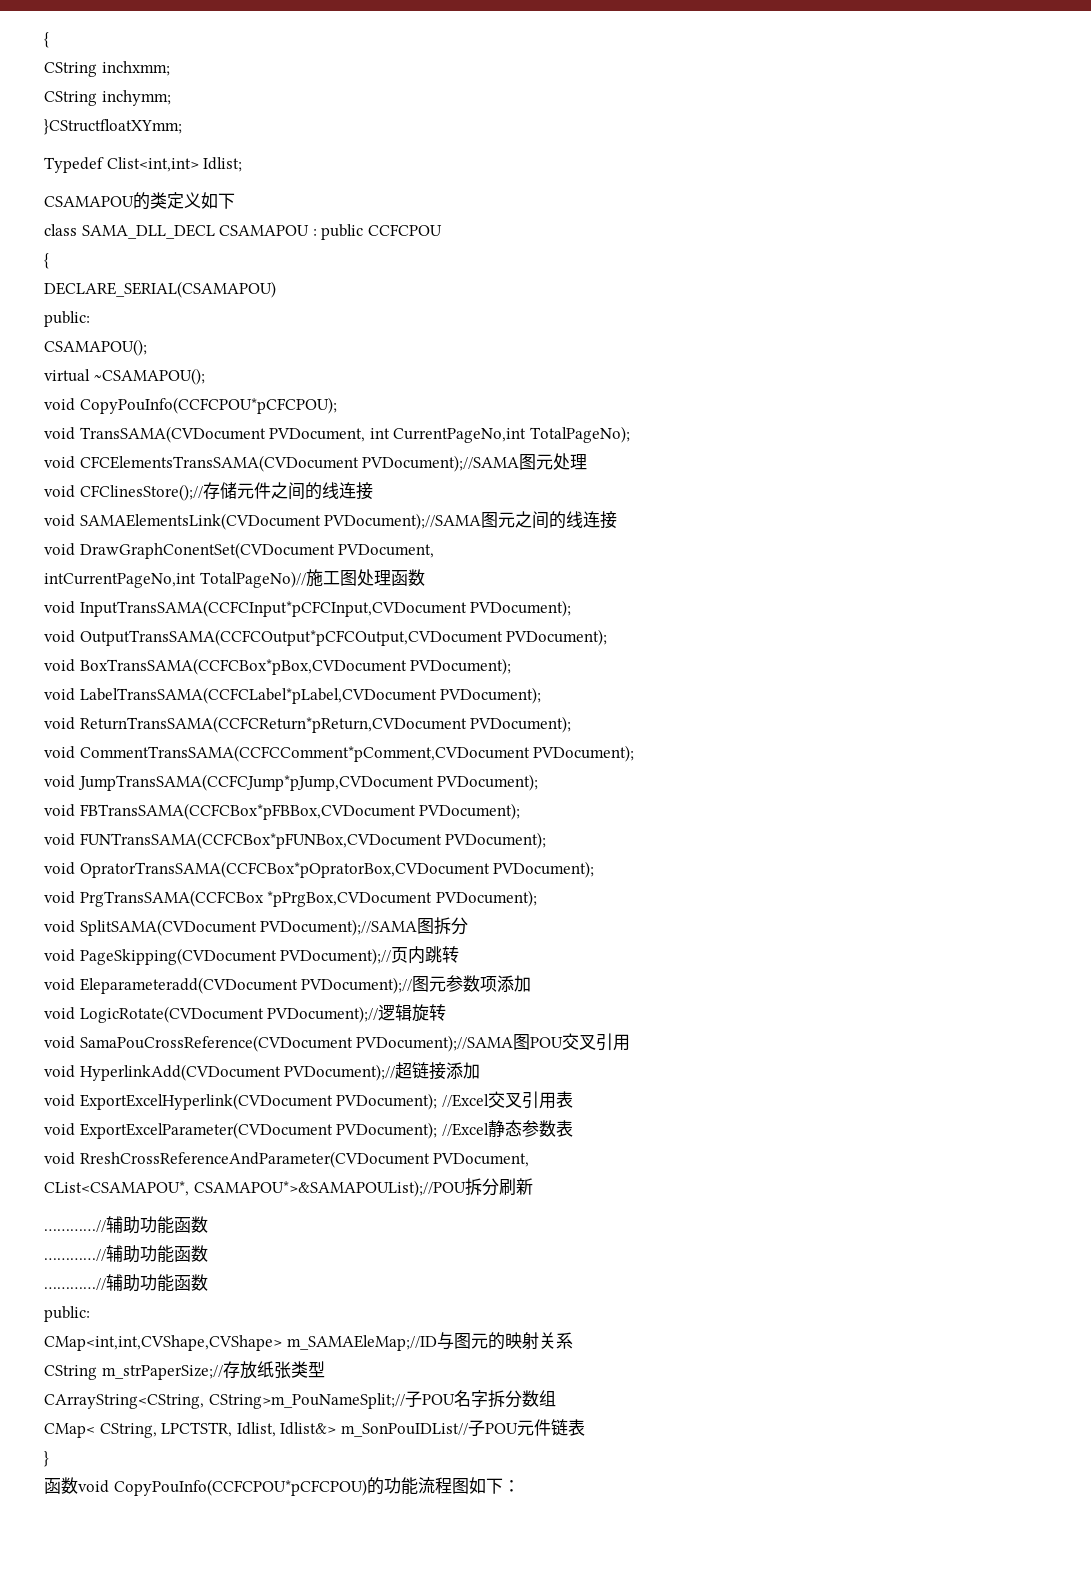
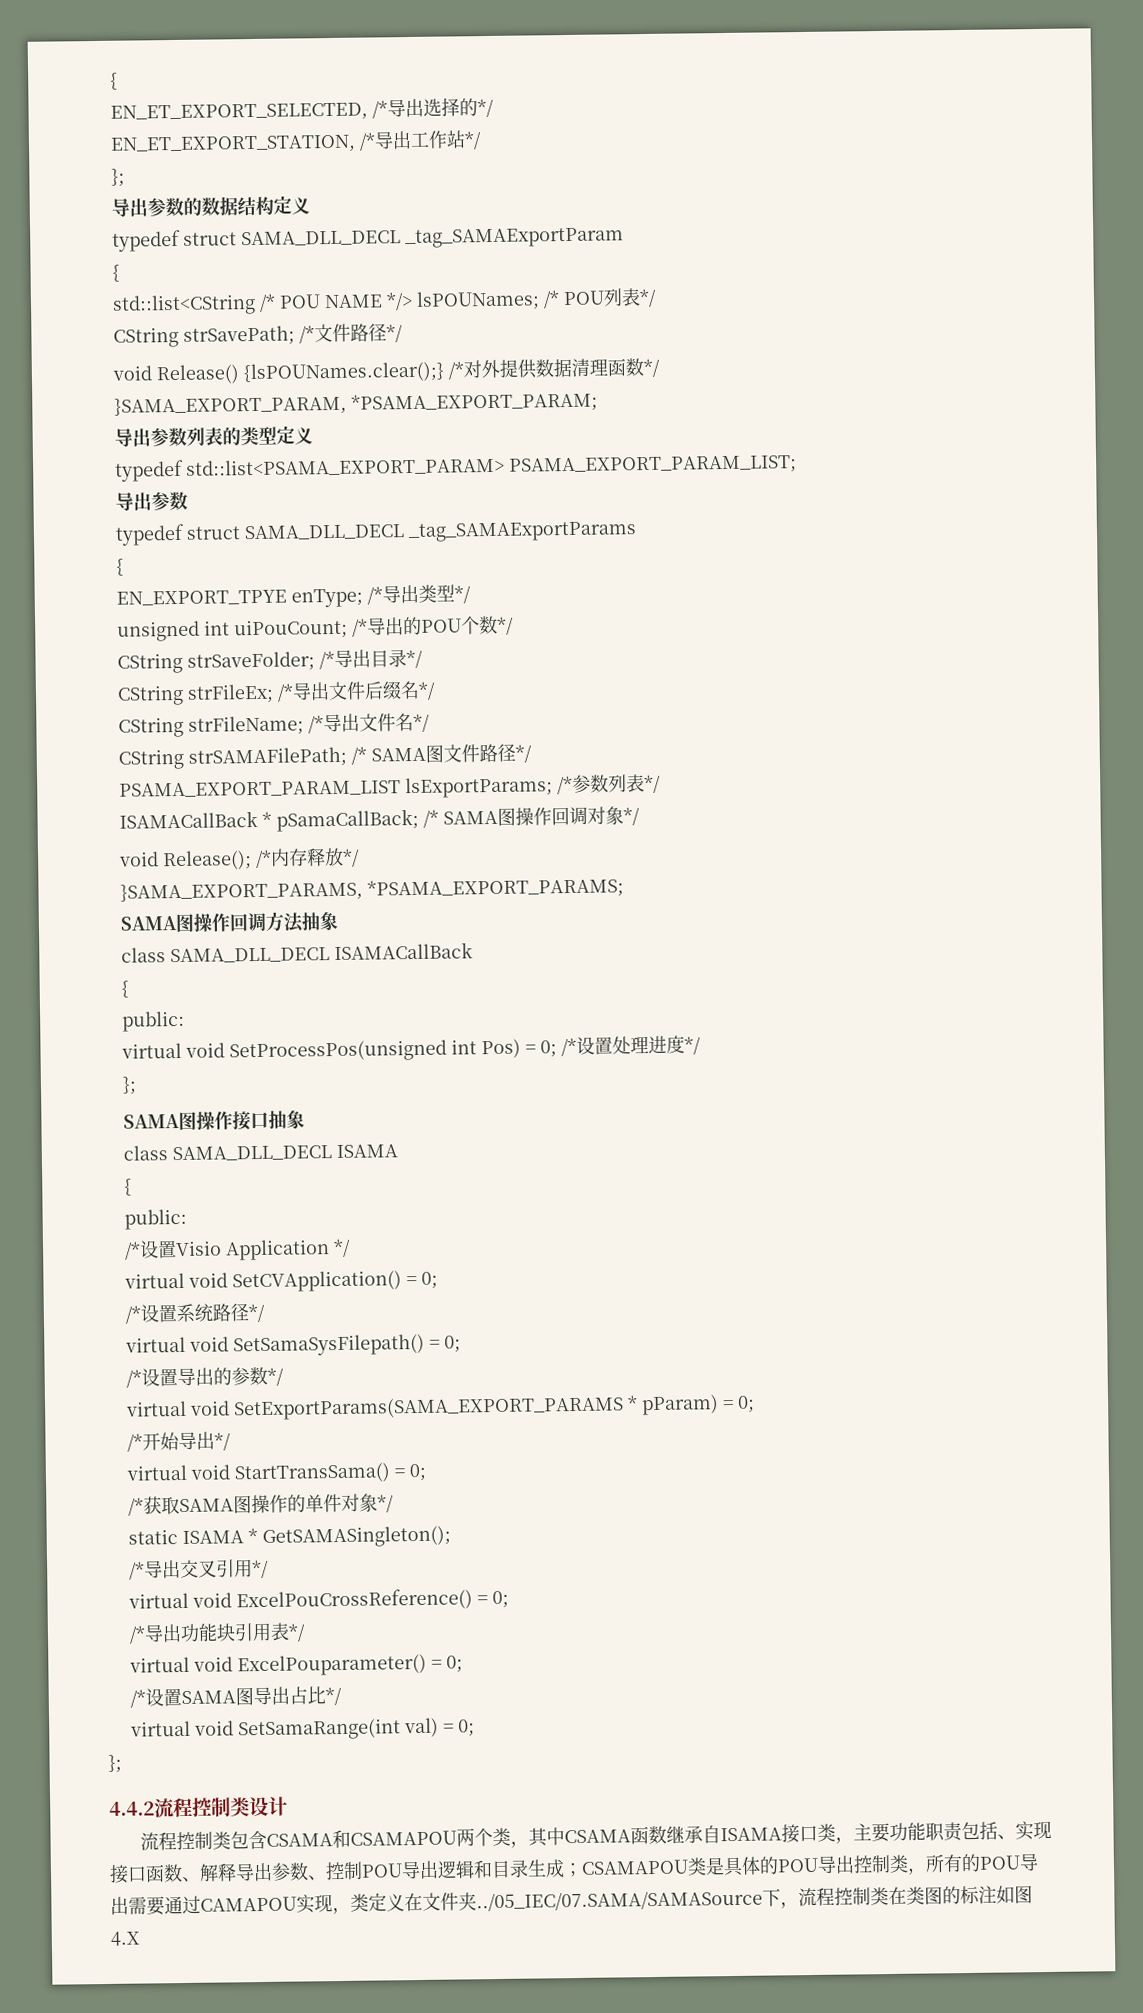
[44,32,49,48] [44,61,170,77] [44,90,171,106] [44,119,182,135] [44,157,243,173] [44,192,235,210] [44,224,442,240] [44,253,49,269] [44,281,276,298] [44,311,90,327] [44,339,147,356] [44,368,205,385] [44,397,337,414] [44,426,630,443] [44,453,588,472] [44,482,373,501] [44,511,618,530] [44,542,435,559] [44,569,425,588] [44,600,572,617] [44,629,608,646] [44,658,512,675] [44,687,542,704] [44,716,572,733] [44,745,635,762] [44,774,539,791] [44,803,521,820] [44,832,547,849] [44,861,595,878] [44,890,537,907] [44,917,469,936] [44,946,460,965] [44,975,532,994] [44,1004,447,1023] [44,1033,631,1052] [44,1062,481,1081] [44,1091,573,1110] [44,1120,573,1139] [44,1151,530,1168] [44,1178,533,1197] [44,1216,208,1234] [44,1245,208,1263] [44,1274,208,1292] [44,1306,90,1322] [44,1332,573,1351] [44,1361,325,1380] [44,1390,556,1409] [44,1419,585,1438] [44,1451,49,1467] [44,1477,520,1496] { // CString inchxmm; // CString inchymm; // }CStructfloatXYmm; // Typedef Clist<int,int> Idlist; // CSAMAPOU的类定义如下 // class SAMA_DLL_DECL CSAMAPOU : public CCFCPOU // { // DECLARE_SERIAL(CSAMAPOU) // public: // CSAMAPOU(); // virtual ~CSAMAPOU(); // void CopyPouInfo(CCFCPOU*pCFCPOU); // void TransSAMA(CVDocument PVDocument, int CurrentPageNo,int TotalPageNo); // void CFCElementsTransSAMA(CVDocument PVDocument);//SAMA图元处理 // void CFClinesStore();//存储元件之间的线连接 // void SAMAElementsLink(CVDocument PVDocument);//SAMA图元之间的线连接 // void DrawGraphConentSet(CVDocument PVDocument, // intCurrentPageNo,int TotalPageNo)//施工图处理函数 // void InputTransSAMA(CCFCInput*pCFCInput,CVDocument PVDocument); // void OutputTransSAMA(CCFCOutput*pCFCOutput,CVDocument PVDocument); // void BoxTransSAMA(CCFCBox*pBox,CVDocument PVDocument); // void LabelTransSAMA(CCFCLabel*pLabel,CVDocument PVDocument); // void ReturnTransSAMA(CCFCReturn*pReturn,CVDocument PVDocument); // void CommentTransSAMA(CCFCComment*pComment,CVDocument PVDocument); // void JumpTransSAMA(CCFCJump*pJump,CVDocument PVDocument); // void FBTransSAMA(CCFCBox*pFBBox,CVDocument PVDocument); // void FUNTransSAMA(CCFCBox*pFUNBox,CVDocument PVDocument); // void OpratorTransSAMA(CCFCBox*pOpratorBox,CVDocument PVDocument); // void PrgTransSAMA(CCFCBox *pPrgBox,CVDocument PVDocument); // void SplitSAMA(CVDocument PVDocument);//SAMA图拆分 // void PageSkipping(CVDocument PVDocument);//页内跳转 // void Eleparameteradd(CVDocument PVDocument);//图元参数项添加 // void LogicRotate(CVDocument PVDocument);//逻辑旋转 // void SamaPouCrossReference(CVDocument PVDocument);//SAMA图POU交叉引用 // void HyperlinkAdd(CVDocument PVDocument);//超链接添加 // void ExportExcelHyperlink(CVDocument PVDocument); //Excel交叉引用表 // void ExportExcelParameter(CVDocument PVDocument); //Excel静态参数表 // void RreshCrossReferenceAndParameter(CVDocument PVDocument, // CList<CSAMAPOU*, CSAMAPOU*>&SAMAPOUList);//POU拆分刷新 // …………//辅助功能函数 // …………//辅助功能函数 // …………//辅助功能函数 // public: // CMap<int,int,CVShape,CVShape> m_SAMAEleMap;//ID与图元的映射关系 // CString m_strPaperSize;//存放纸张类型 // CArrayString<CString, CString>m_PouNameSplit;//子POU名字拆分数组 // CMap< CString, LPCTSTR, Idlist, Idlist&> m_SonPouIDList//子POU元件链表 // } // 函数void CopyPouInfo(CCFCPOU*pCFCPOU)的功能流程图如下： -> [110,72,119,90] [110,97,495,123] [110,130,483,155] [111,168,126,187] [111,195,311,217] [112,227,625,252] [112,264,121,282] [112,288,658,316] [113,323,404,348] [112,358,661,385] [114,391,599,417] [114,425,314,447] [115,455,798,482] [115,491,189,511] [115,521,638,546] [116,558,125,576] [116,584,472,608] [117,615,515,642] [117,649,424,674] [117,680,437,706] [118,712,431,738] [118,743,533,770] [119,774,662,799] [119,806,641,832] [118,847,361,871] [120,877,625,903] [120,911,340,933] [121,942,474,964] [121,980,130,998] [122,1010,186,1032] [121,1035,702,1063] [122,1076,138,1095] [123,1110,306,1131] [123,1144,399,1162] [124,1178,133,1196] [124,1208,188,1230] [124,1238,352,1261] [124,1270,439,1293] [125,1303,266,1324] [125,1333,462,1357] [126,1366,285,1388] [125,1394,756,1421] [127,1431,232,1452] [126,1462,428,1484] [128,1493,395,1516] [128,1525,452,1548] [129,1559,270,1580] [128,1588,510,1612] [129,1622,307,1644] [129,1653,464,1677] [130,1686,343,1708] [130,1717,476,1741] [108,1754,122,1773] [109,1796,288,1818] [140,1820,1053,1851] [109,1853,1039,1884] [110,1885,1033,1916] [110,1931,140,1946] { // EN_ET_EXPORT_SELECTED, /*导出选择的*/ // EN_ET_EXPORT_STATION, /*导出工作站*/ // }; // 导出参数的数据结构定义 // typedef struct SAMA_DLL_DECL _tag_SAMAExportParam // { // std::list<CString /* POU NAME */> lsPOUNames; /* POU列表*/ // CString strSavePath; /*文件路径*/ // void Release() {lsPOUNames.clear();} /*对外提供数据清理函数*/ // }SAMA_EXPORT_PARAM, *PSAMA_EXPORT_PARAM; // 导出参数列表的类型定义 // typedef std::list<PSAMA_EXPORT_PARAM> PSAMA_EXPORT_PARAM_LIST; // 导出参数 // typedef struct SAMA_DLL_DECL _tag_SAMAExportParams // { // EN_EXPORT_TPYE enType; /*导出类型*/ // unsigned int uiPouCount; /*导出的POU个数*/ // CString strSaveFolder; /*导出目录*/ // CString strFileEx; /*导出文件后缀名*/ // CString strFileName; /*导出文件名*/ // CString strSAMAFilePath; /* SAMA图文件路径*/ // PSAMA_EXPORT_PARAM_LIST lsExportParams; /*参数列表*/ // ISAMACallBack * pSamaCallBack; /* SAMA图操作回调对象*/ // void Release(); /*内存释放*/ // }SAMA_EXPORT_PARAMS, *PSAMA_EXPORT_PARAMS; // SAMA图操作回调方法抽象 // class SAMA_DLL_DECL ISAMACallBack // { // public: // virtual void SetProcessPos(unsigned int Pos) = 0; /*设置处理进度*/ // }; // SAMA图操作接口抽象 // class SAMA_DLL_DECL ISAMA // { // public: // /*设置Visio Application */ // virtual void SetCVApplication() = 0; // /*设置系统路径*/ // virtual void SetSamaSysFilepath() = 0; // /*设置导出的参数*/ // virtual void SetExportParams(SAMA_EXPORT_PARAMS * pParam) = 0; // /*开始导出*/ // virtual void StartTransSama() = 0; // /*获取SAMA图操作的单件对象*/ // static ISAMA * GetSAMASingleton(); // /*导出交叉引用*/ // virtual void ExcelPouCrossReference() = 0; // /*导出功能块引用表*/ // virtual void ExcelPouparameter() = 0; // /*设置SAMA图导出占比*/ // virtual void SetSamaRange(int val) = 0; // }; // 4.4.2流程控制类设计 // 流程控制类包含CSAMA和CSAMAPOU两个类，其中CSAMA函数继承自ISAMA接口类，主要功能职责包括、实现接口函数、解释导出参数、控制POU导出逻辑和目录生成；CSAMAPOU类是具体的POU导出控制类，所有的POU导出需要通过CAMAPOU实现，类定义在文件夹../05_IEC/07.SAMA/SAMASource下，流程控制类在类图的标注如图4.X

